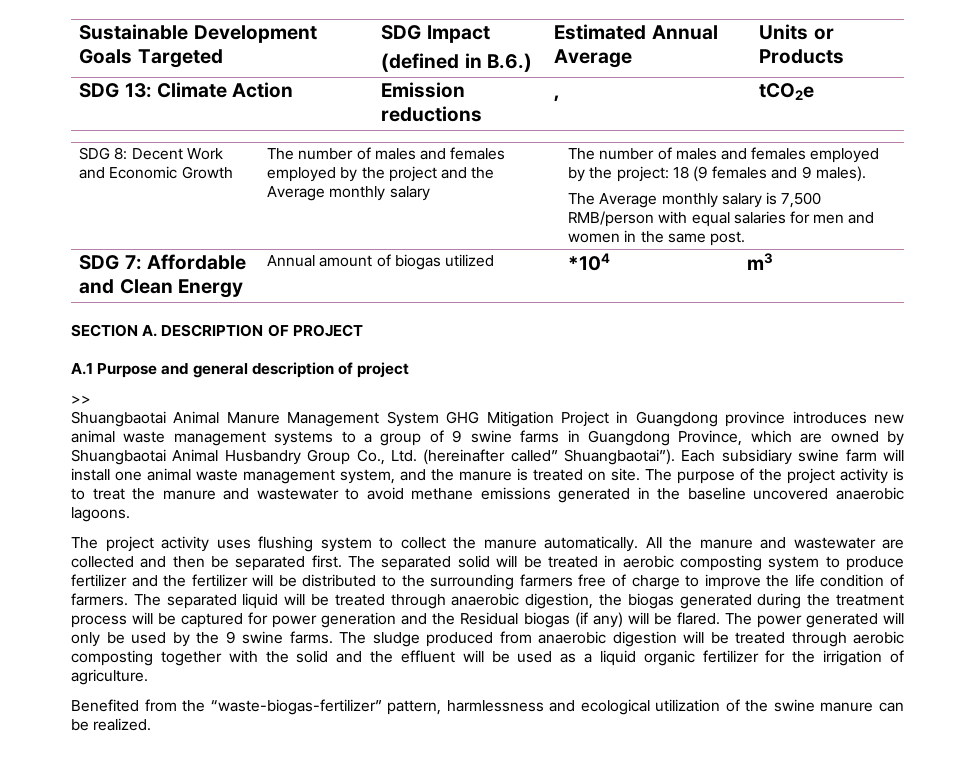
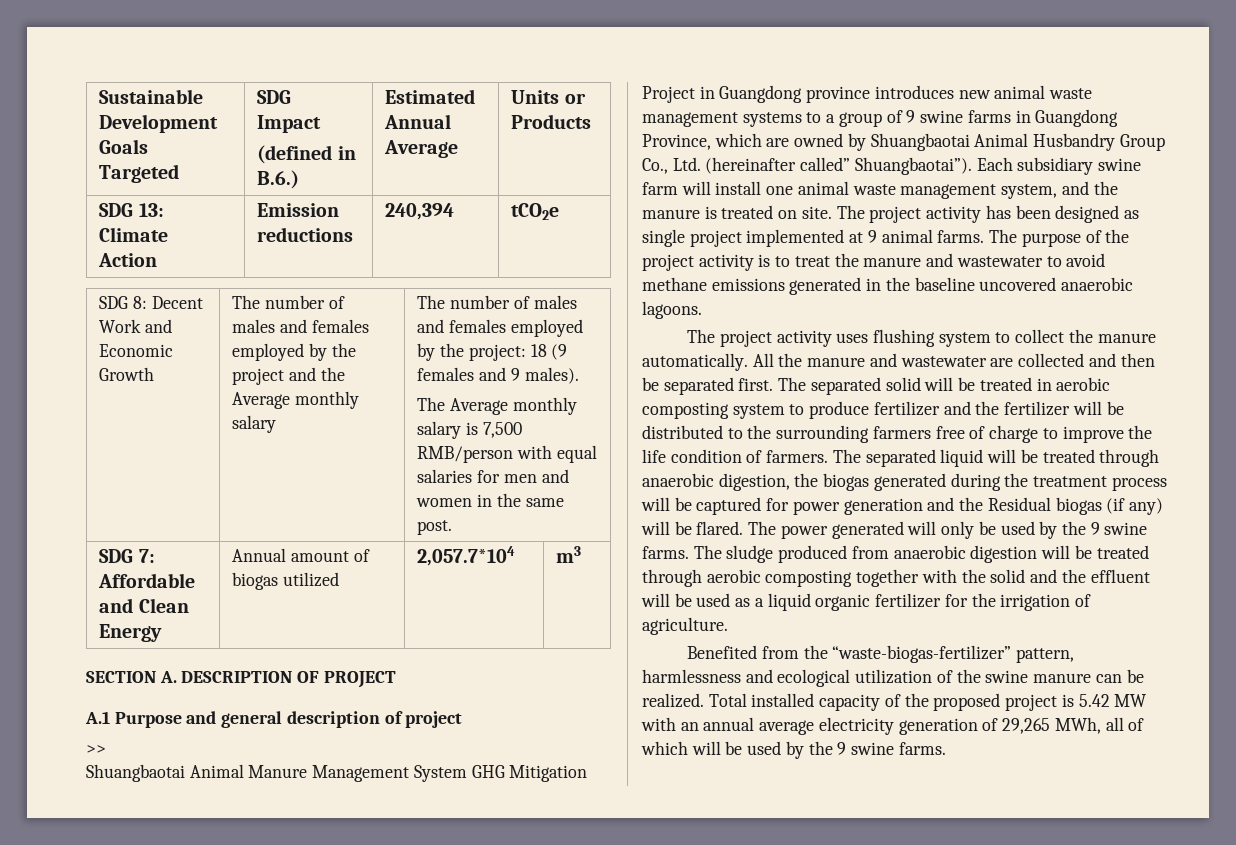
[554,95,561,102] , -> [385,203,455,220] 240,394
[568,253,611,271] *104 -> [417,546,516,566] 2,057.7*104
(672, 475) none -> [869,205,1139,223] [642,229,1018,247] project activity has been designed as single project implemented at 9 animal farms. The
(152, 724) none -> [708,693,1147,711] [641,717,1145,735] [641,741,946,759] Total installed capacity of the proposed project is 5.42 MW with an annual average electricity generation of 29,265 MWh, all of which will be used by the 9 swine farms.

